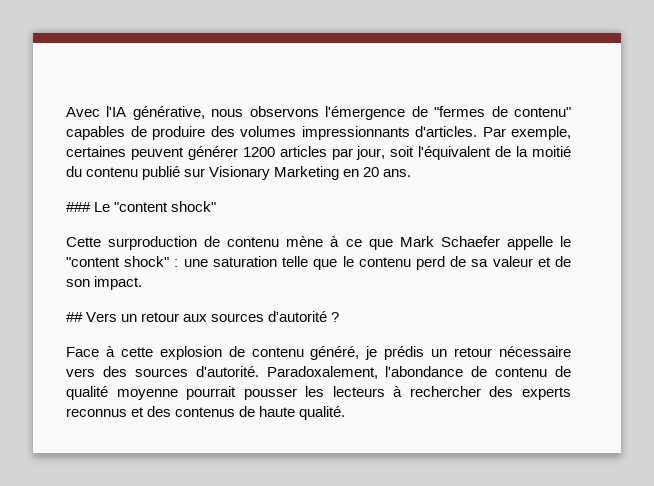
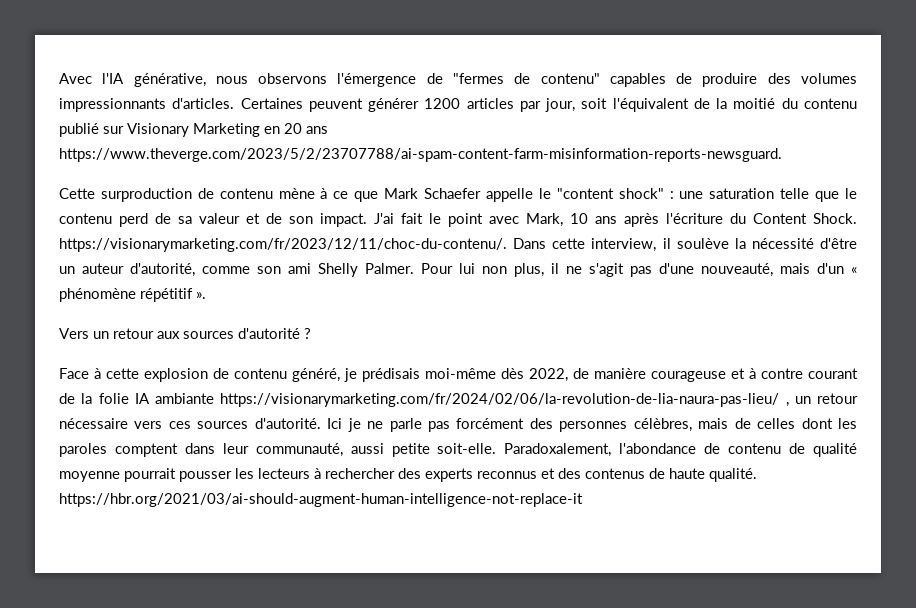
[482,126,571,140] [66,146,126,157] Par exemple, certaines -> [240,98,303,109] Certaines
[383,169,412,177] [66,201,217,212] ans. // ### Le "content shock" -> [306,126,328,134] [59,148,782,162] ans https://www.theverge.com/2023/5/2/23707788/ai-spam-content-farm-misinformation-reports-newsguard.
[66,312,83,322] // ## -> [374,213,857,227] [59,238,857,252] [59,263,857,277] [59,288,206,302] J'ai fait le point avec Mark, 10 ans après l'écriture du Content Shock. https://visionarymarketing.com/fr/2023/12/11/choc-du-contenu/. Dans cette interview, il soulève la nécessité d'être un auteur d'autorité, comme son ami Shelly Palmer. Pour lui non plus, il ne s'agit pas d'une nouveauté, mais d'un « phénomène répétitif ». //
[384,346,425,360] prédis -> [362,368,858,382] [59,393,789,407] prédisais moi-même dès 2022, de manière courageuse et à contre courant de la folie IA ambiante https://visionarymarketing.com/fr/2024/02/06/la-revolution-de-lia-naura-pas-lieu/ ,
[102,366,127,377] des -> [168,421,191,429] ces
(259, 371) none -> [327,418,858,432] [59,443,497,457] Ici je ne parle pas forcément des personnes célèbres, mais de celles dont les paroles comptent dans leur communauté, aussi petite soit-elle.
(346, 413) none -> [59,493,583,507] https://hbr.org/2021/03/ai-should-augment-human-intelligence-not-replace-it

